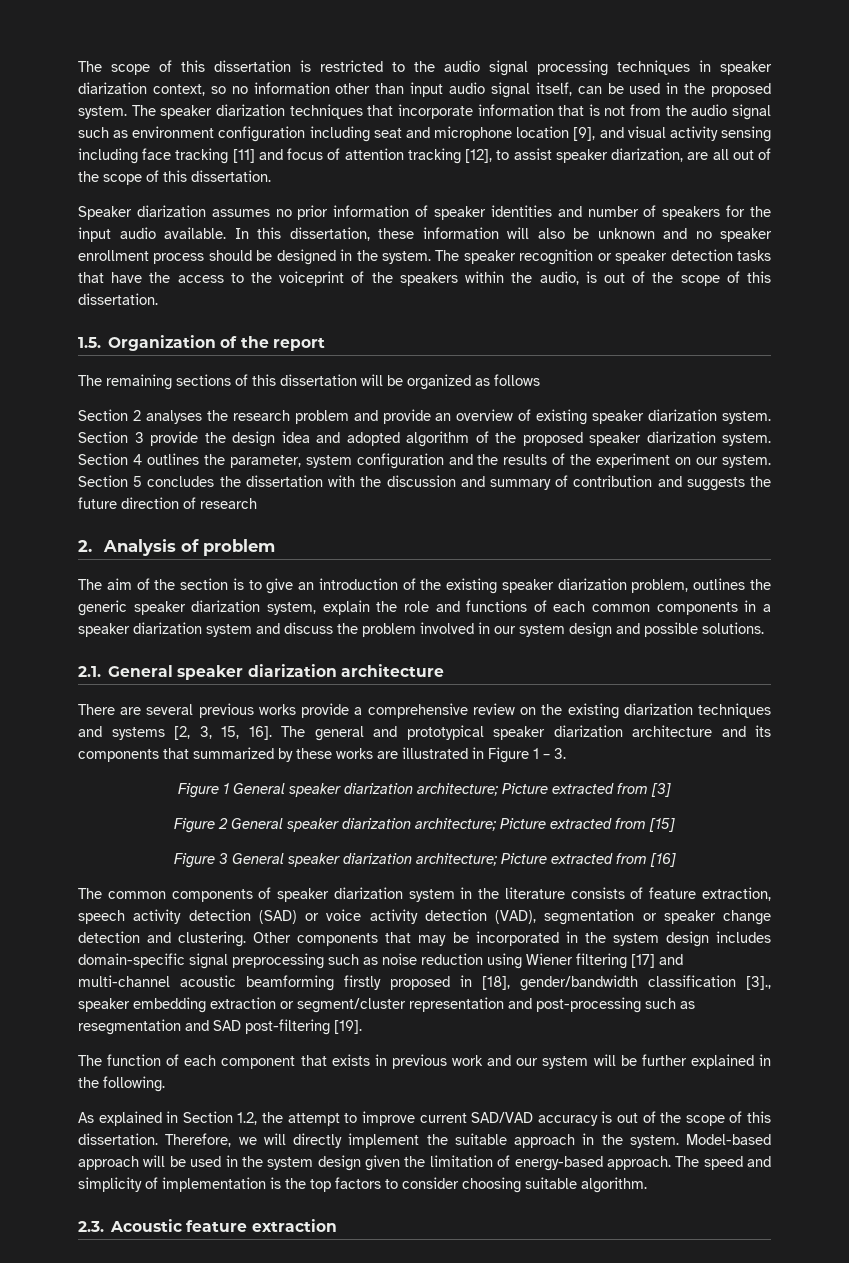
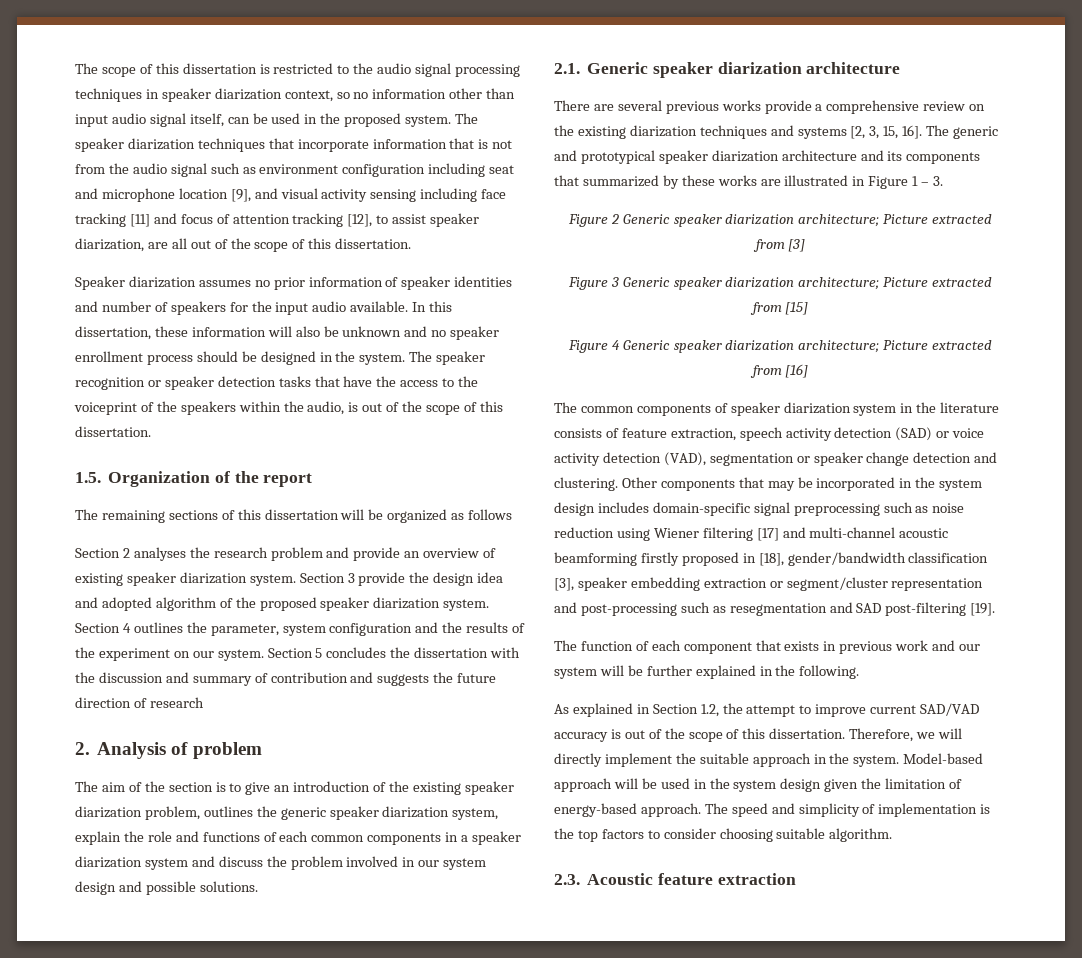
[108,665,174,677] General -> [587,62,649,74] Generic
[314,726,364,741] general -> [953,126,999,139] generic
[223,783,285,794] 1 General -> [610,214,670,224] 2 Generic
[218,818,283,829] 2 General -> [610,277,670,287] 3 Generic
[218,853,284,864] 3 General -> [611,340,670,350] 4 Generic
[746,976,771,990] [3]., -> [554,578,574,591] [3],

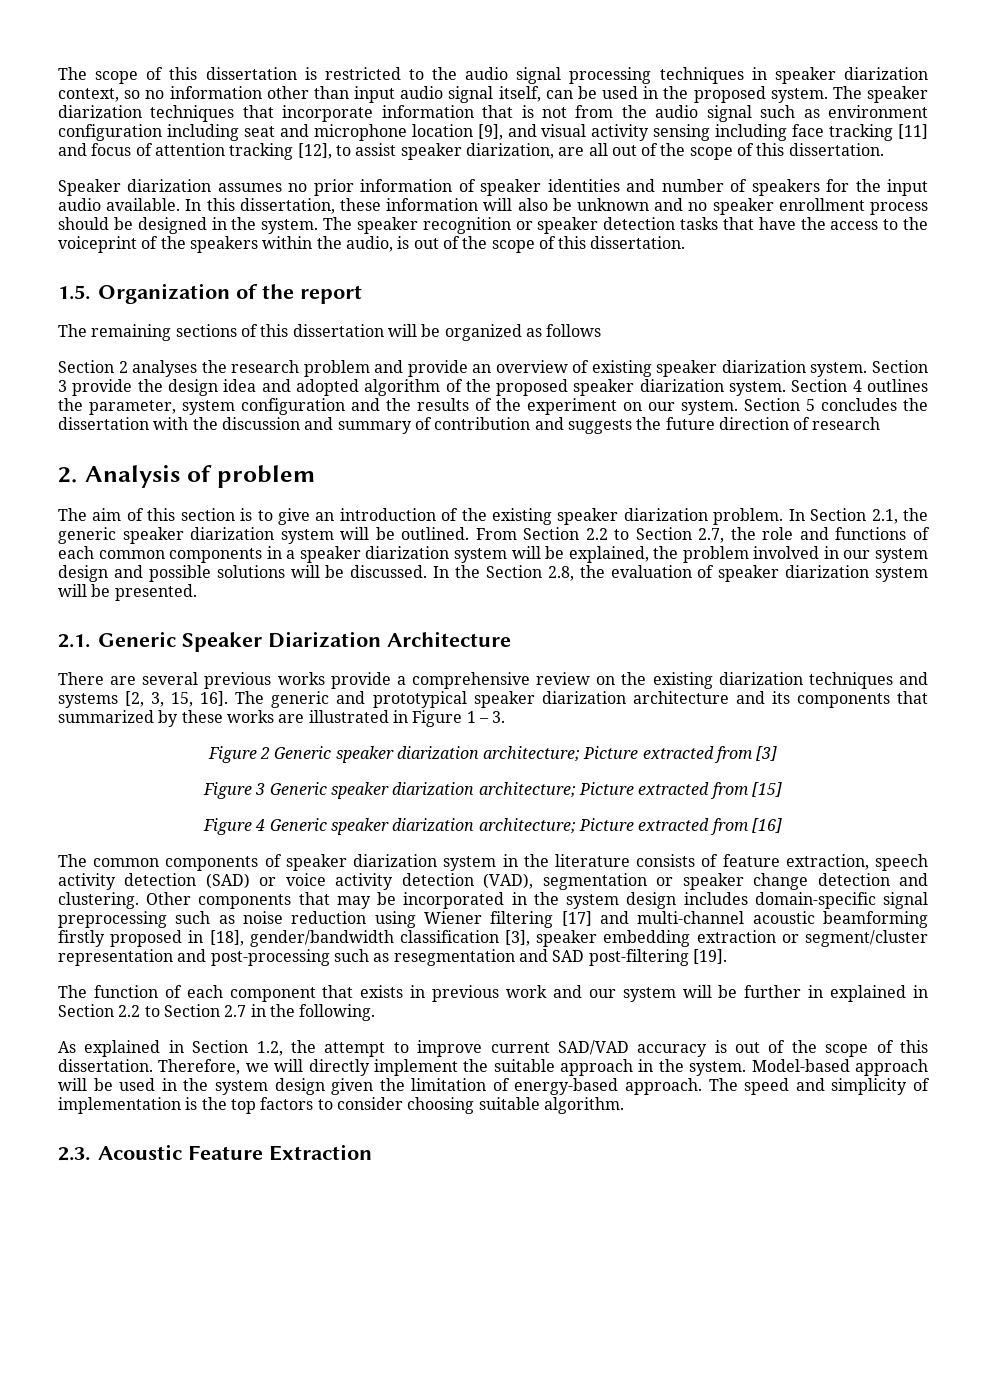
[144,781,165,792] the -> [147,508,176,521] this
[144,806,499,820] [75,831,121,845] problem, outlines the generic speaker diarization system, explain -> [713,508,929,525] [58,527,725,544] problem. In Section 2.1, the generic speaker diarization system will be outlined. From Section 2.2 to Section 2.7,
[191,856,263,867] and discuss -> [511,546,649,563] will be explained,
[199,881,258,892] solutions. -> [216,565,928,582] [58,584,197,601] solutions will be discussed. In the Section 2.8, the evaluation of speaker diarization system will be presented.
[652,62,901,78] speaker diarization architecture -> [182,631,511,652] Speaker Diarization Architecture
[695,665,773,679] explained in -> [808,985,929,1002] [58,1004,266,1017] in explained in Section 2.2 to Section 2.7 in
[657,873,796,885] feature extraction -> [188,1144,372,1161] Feature Extraction

